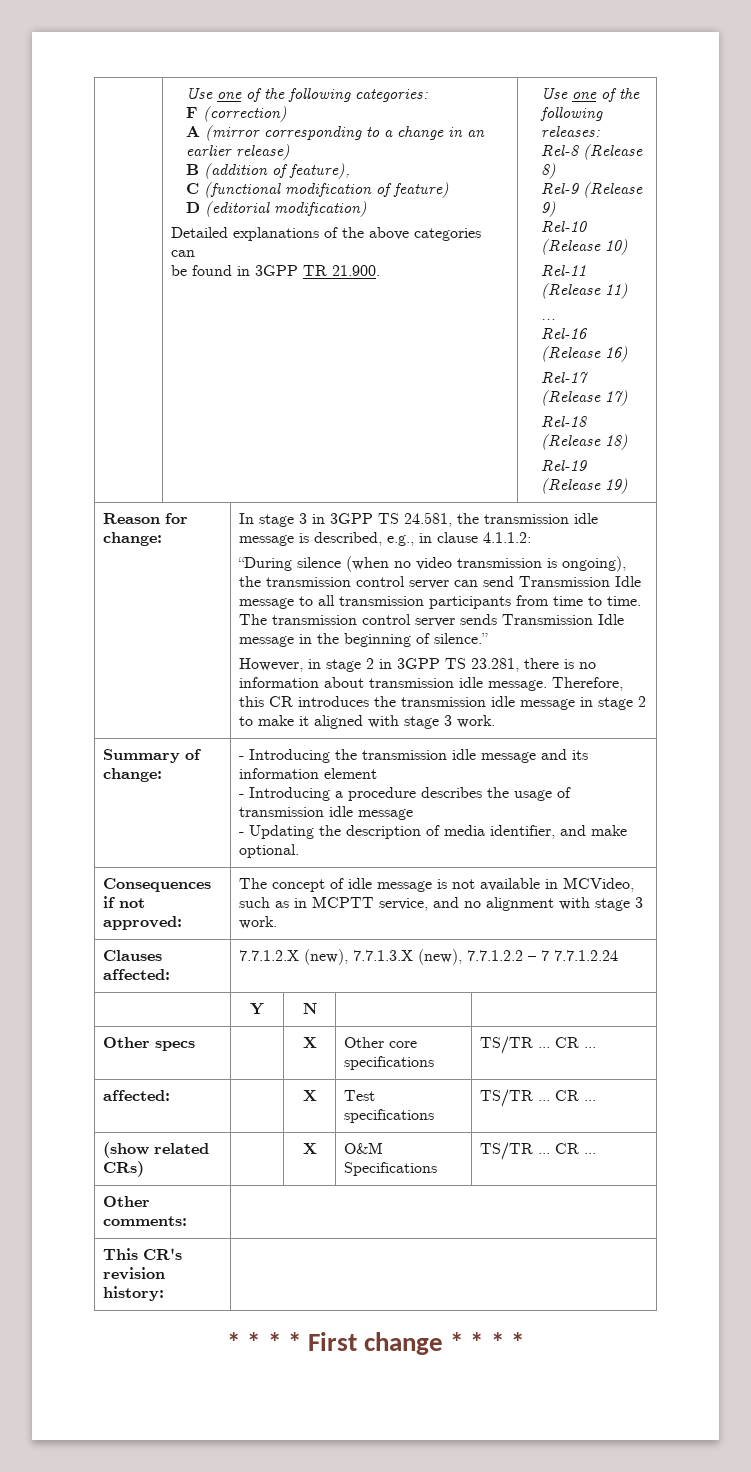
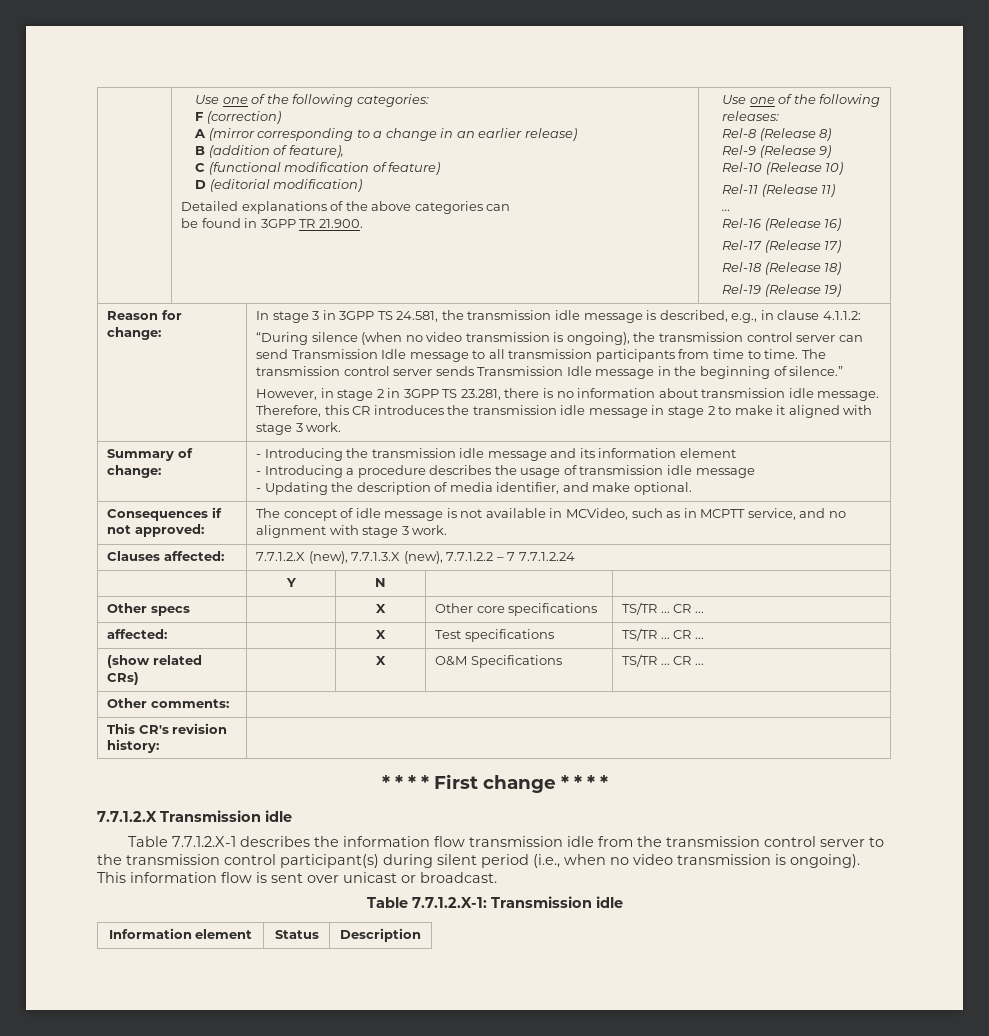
(524, 1341) none -> [97,810,292,822] [127,836,884,847] [97,854,860,868] [97,872,497,883] [366,896,623,908] [108,928,253,939] [274,930,319,939] [340,928,421,942] // 7.7.1.2.X Transmission idle // Table 7.7.1.2.X-1 describes the information flow transmission idle from the transmission control server to the transmission control participant(s) during silent period (i.e., when no video transmission is ongoing). This information flow is sent over unicast or broadcast. // Table 7.7.1.2.X-1: Transmission idle // Information element | Status | Description

